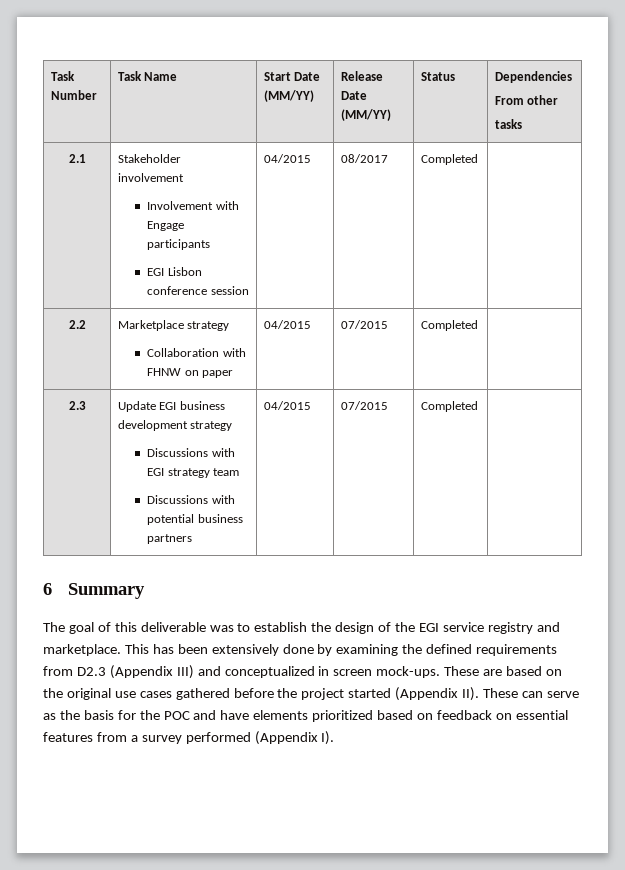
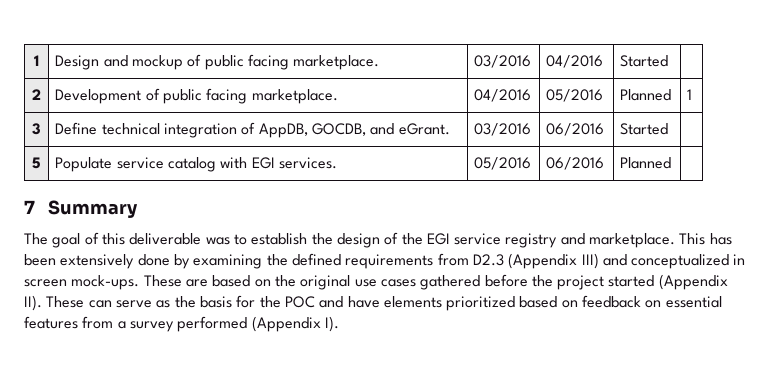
[50,71,75,81] [50,90,97,100] [117,71,178,81] [263,72,321,81] [263,90,314,102] [340,71,383,81] [340,91,367,100] [340,109,391,121] [420,72,455,81] [494,71,572,83] [494,95,559,105] [494,119,522,129] [68,154,86,163] [117,154,181,163] [117,173,184,182] [147,201,239,210] [147,221,185,231] [147,239,211,250] [147,267,202,276] [147,286,249,295] [263,154,311,163] [340,154,388,163] [420,154,478,165] [68,320,86,329] [117,320,230,331] [147,348,246,357] [147,368,234,378] [263,320,311,329] [340,320,388,329] [420,320,478,331] [68,401,86,410] [117,401,225,412] [117,420,233,431] [147,448,235,457] [147,468,240,478] [147,495,235,504] [147,514,243,525] [147,534,193,544] [263,401,311,410] [340,401,388,410] [420,401,478,412] [43,583,52,595] Task Number | Task Name | Start Date (MM/YY) | Release Date (MM/YY) | Status | Dependencies // From other // tasks // 2.1 | Stakeholder involvement // Involvement with Engage participants // EGI Lisbon conference session | 04/2015 | 08/2017 | Completed | // 2.2 | Marketplace strategy // Collaboration with FHNW on paper | 04/2015 | 07/2015 | Completed | // 2.3 | Update EGI business development strategy // Discussions with EGI strategy team // Discussions with potential business partners | 04/2015 | 07/2015 | Completed | // 6 -> [34,55,39,66] [55,54,380,70] [474,55,532,68] [546,55,604,68] [620,55,669,67] [32,89,41,100] [55,88,338,104] [474,89,532,102] [546,89,604,102] [620,89,672,101] [687,89,693,100] [32,123,41,135] [55,122,450,138] [474,123,532,136] [546,123,605,136] [620,123,669,135] [32,157,41,169] [55,157,337,172] [474,157,532,170] [546,157,605,170] [620,157,672,169] [24,200,35,214] 1 | Design and mockup of public facing marketplace. | 03/2016 | 04/2016 | Started | // 2 | Development of public facing marketplace. | 04/2016 | 05/2016 | Planned | 1 // 3 | Define technical integration of AppDB, GOCDB, and eGrant. | 03/2016 | 06/2016 | Started | // 5 | Populate service catalog with EGI services. | 05/2016 | 06/2016 | Planned | // 7

